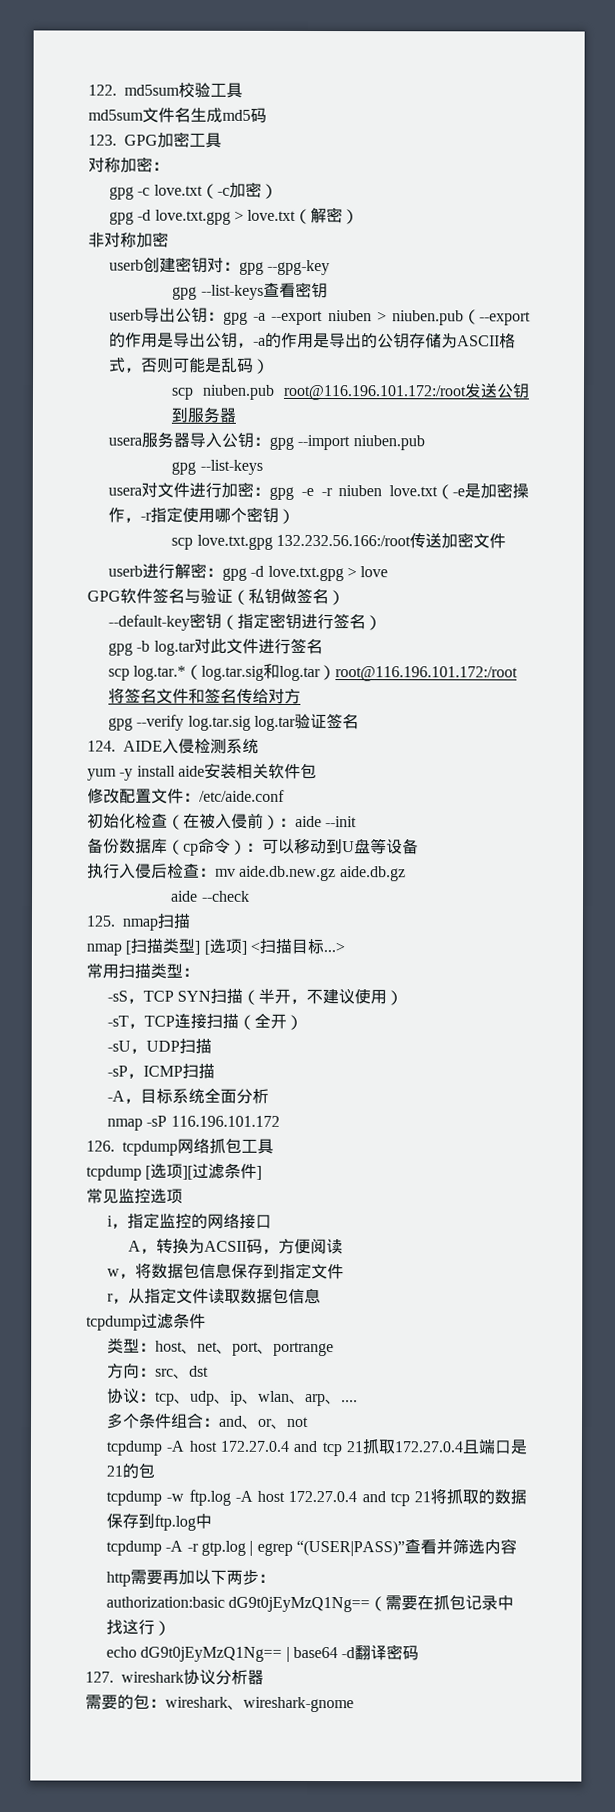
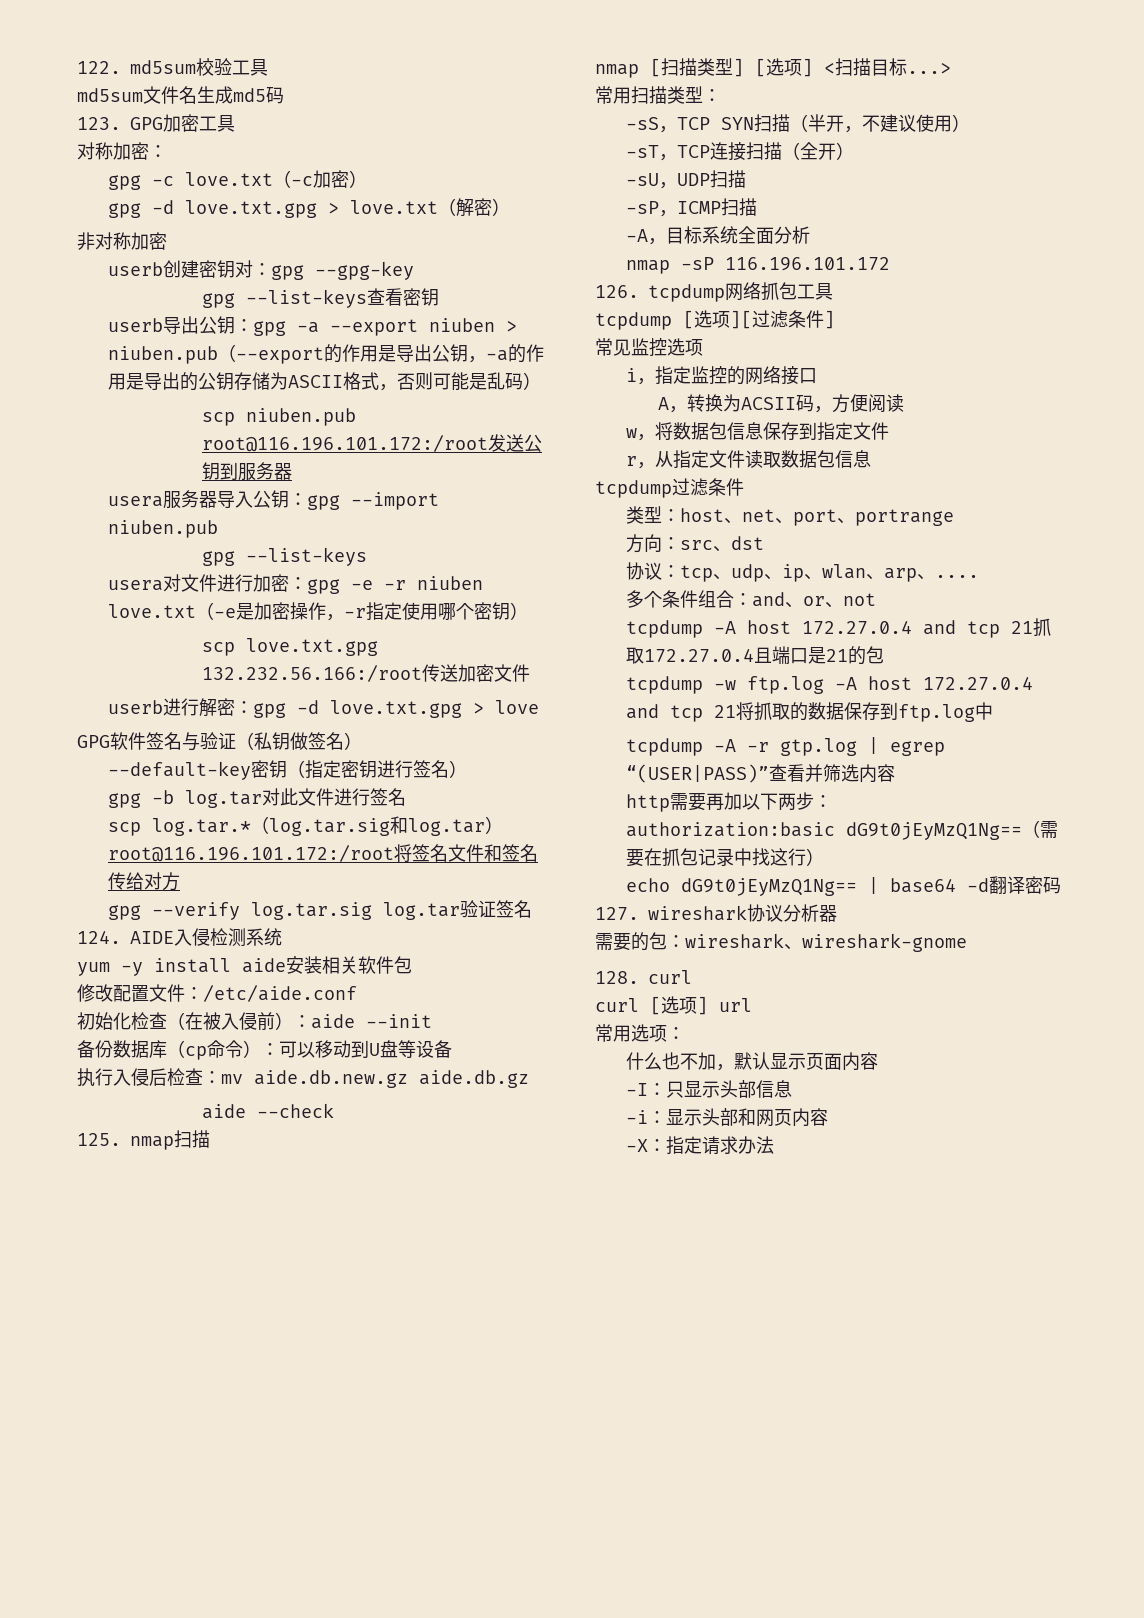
(354, 1704) none -> [595,970,692,984] [595,996,752,1015] [595,1024,685,1042] [626,1052,879,1071] [626,1080,793,1098] [626,1108,829,1127] [626,1136,775,1155] // 128. curl // curl [选项] url // 常用选项： // 什么也不加，默认显示页面内容 // -I：只显示头部信息 // -i：显示头部和网页内容 // -X：指定请求办法

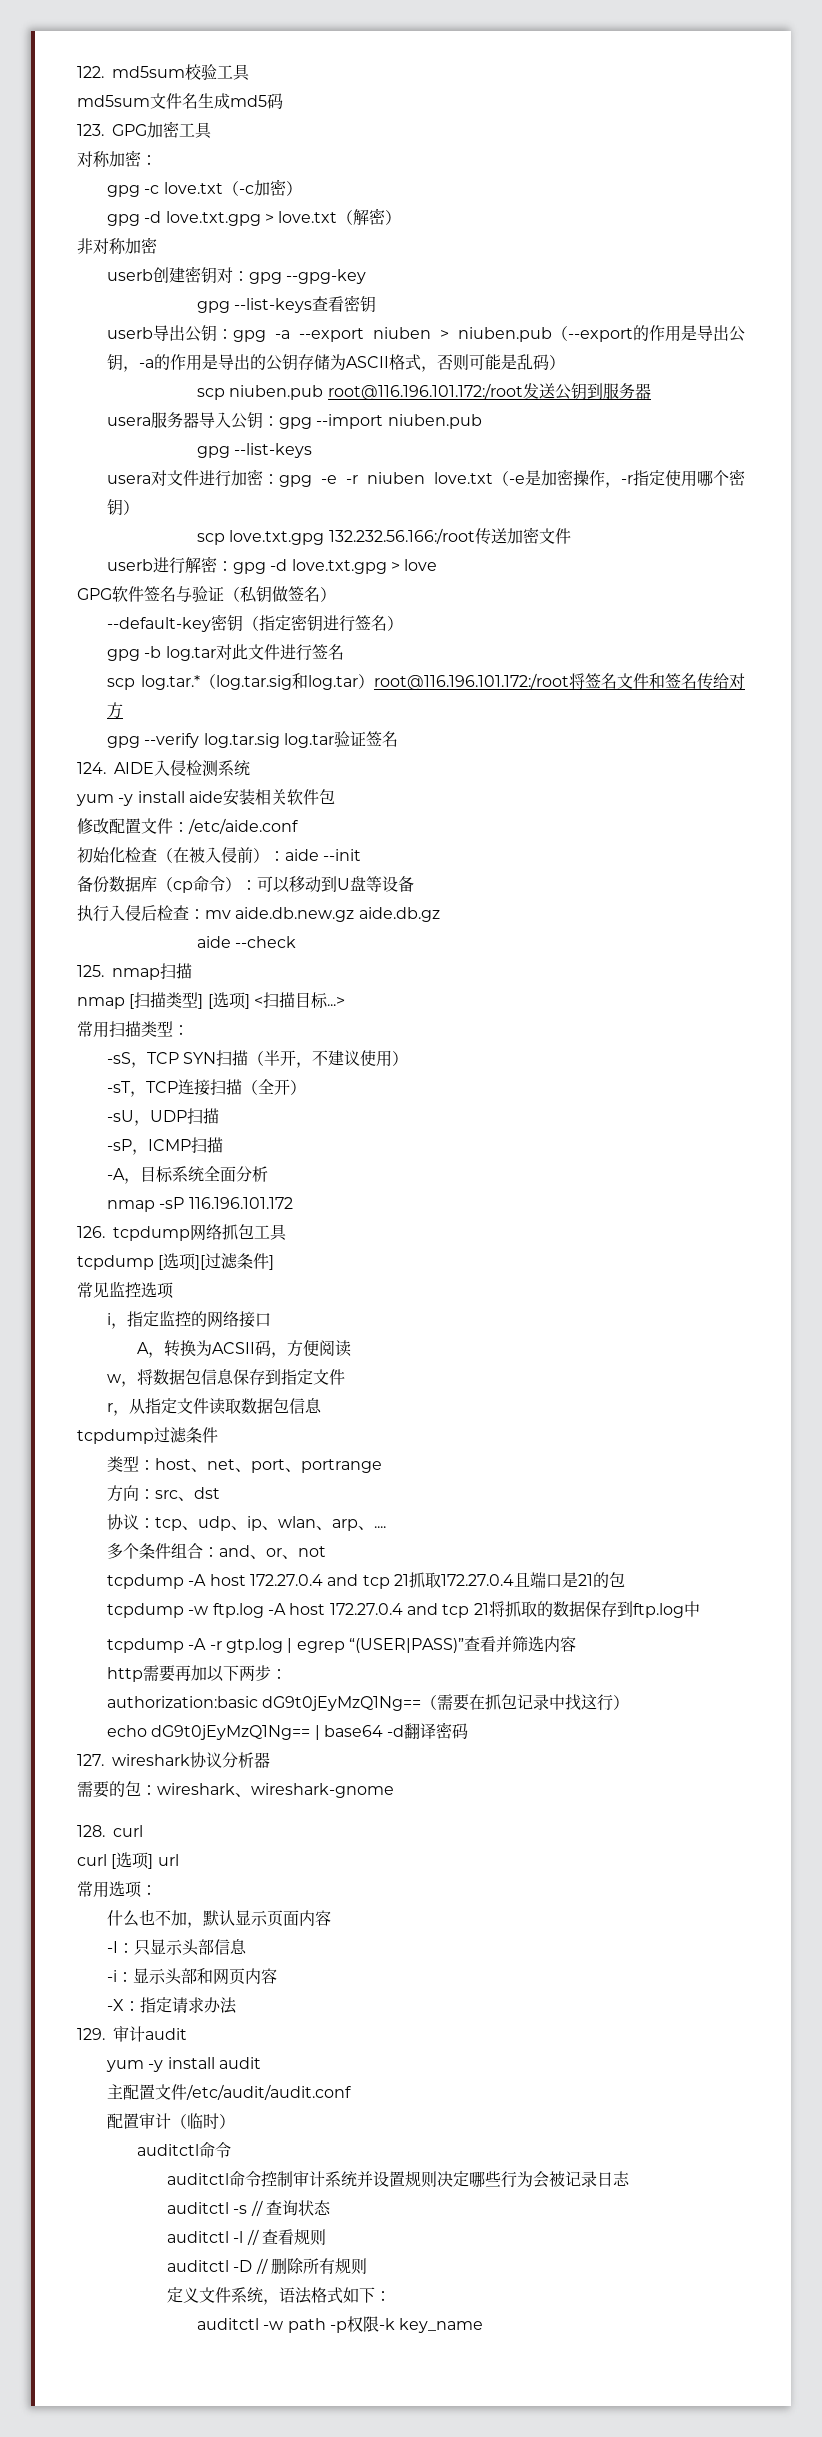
(775, 1145) none -> [77,2025,187,2042] [106,2057,261,2072] [107,2084,352,2100] [107,2112,236,2129] [137,2142,232,2158] [167,2170,631,2188] [167,2200,332,2216] [167,2229,327,2246] [167,2258,368,2275] [167,2287,392,2305] [197,2316,484,2333] // 129.审计audit // yum -y install audit // 主配置文件/etc/audit/audit.conf // 配置审计（临时） // auditctl命令 // auditctl命令控制审计系统并设置规则决定哪些行为会被记录日志 // auditctl -s // 查询状态 // auditctl -l // 查看规则 // auditctl -D // 删除所有规则 // 定义文件系统，语法格式如下： // auditctl -w path -p权限-k key_name

